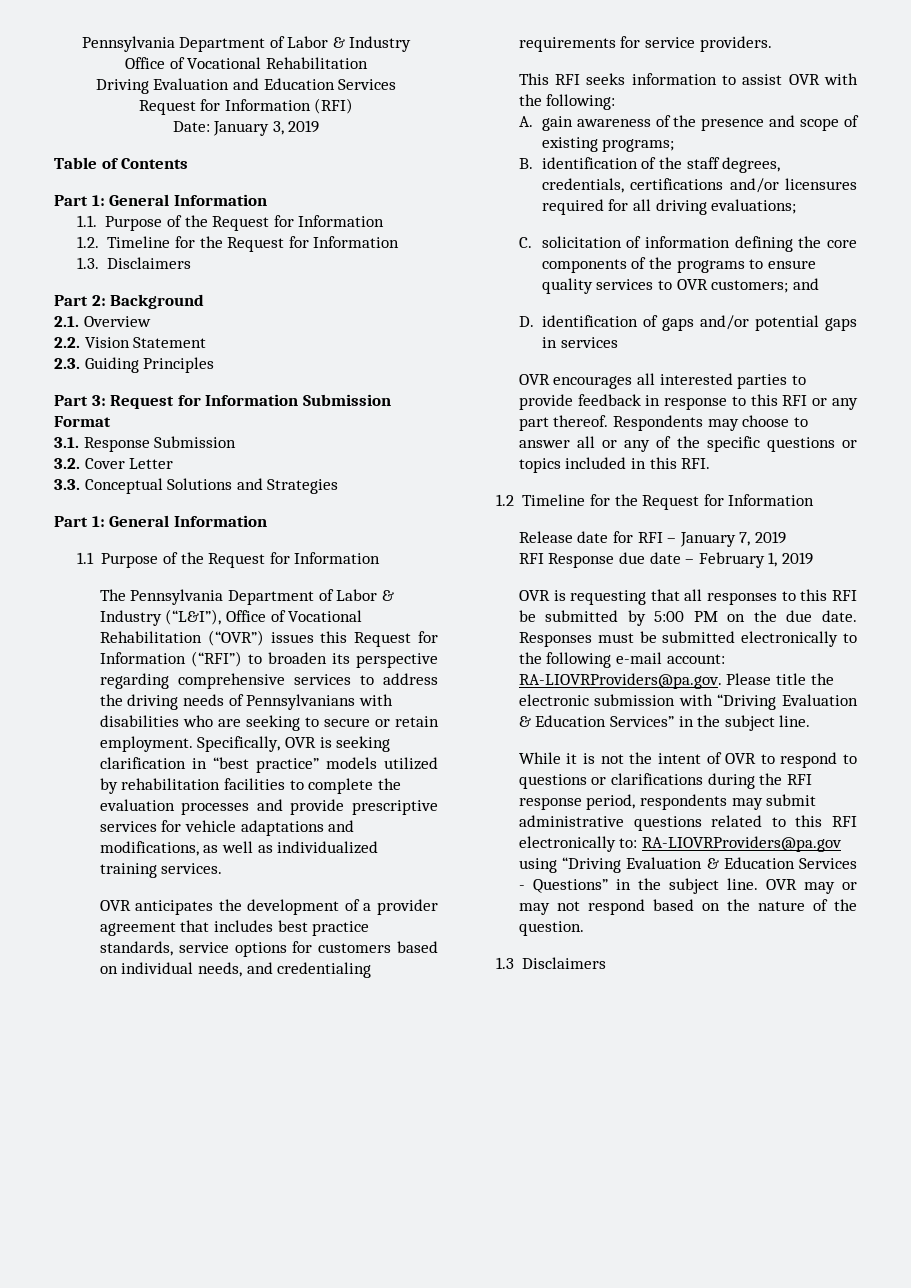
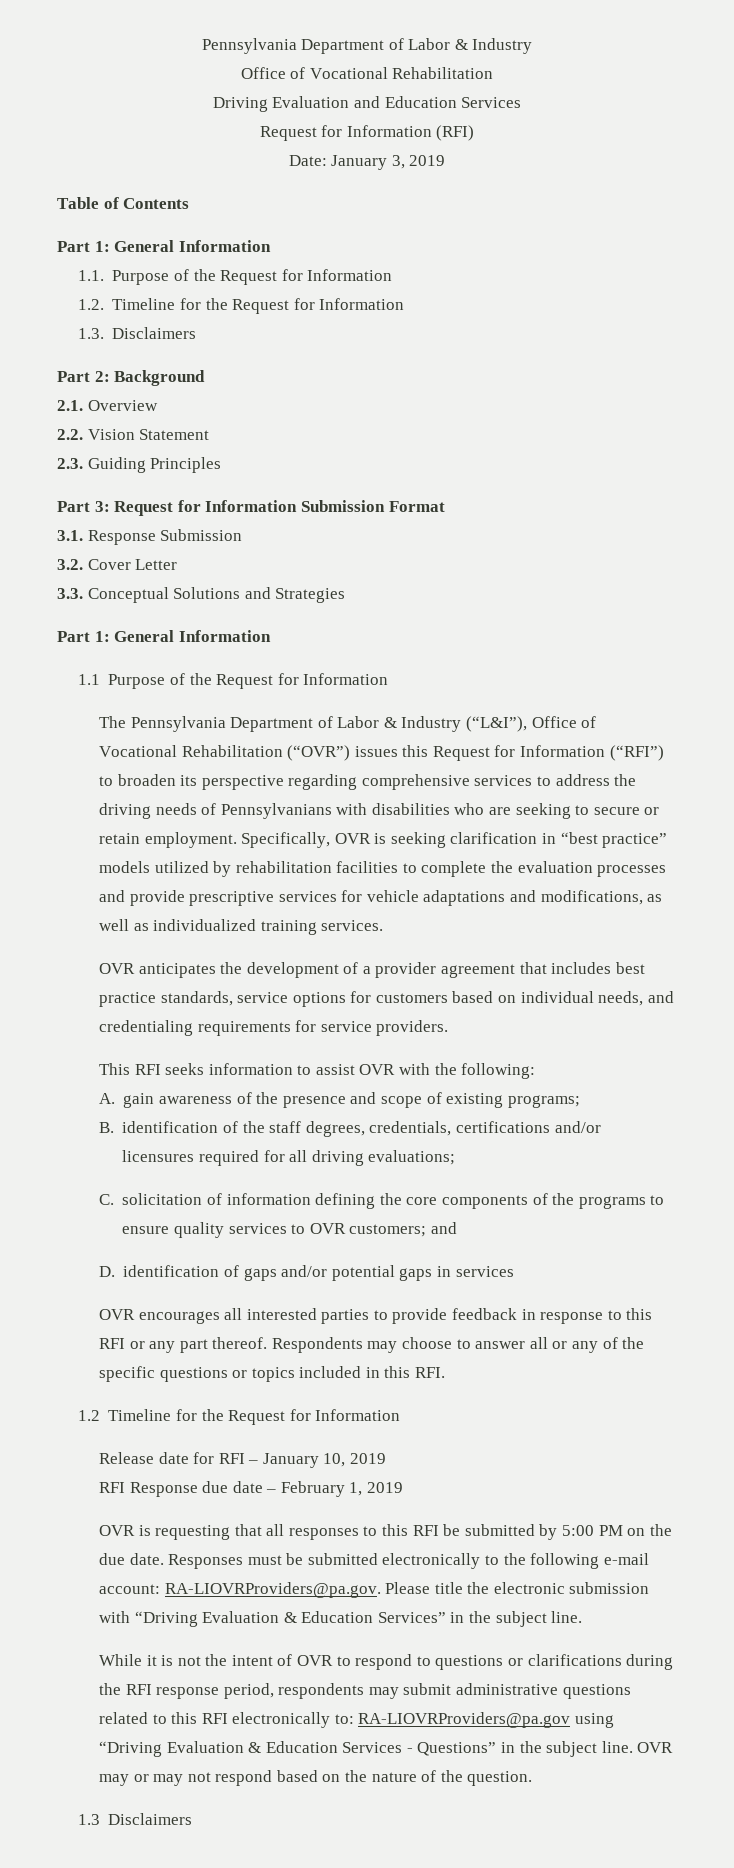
[739,532,751,546] 7, -> [323,1453,346,1467] 10,

